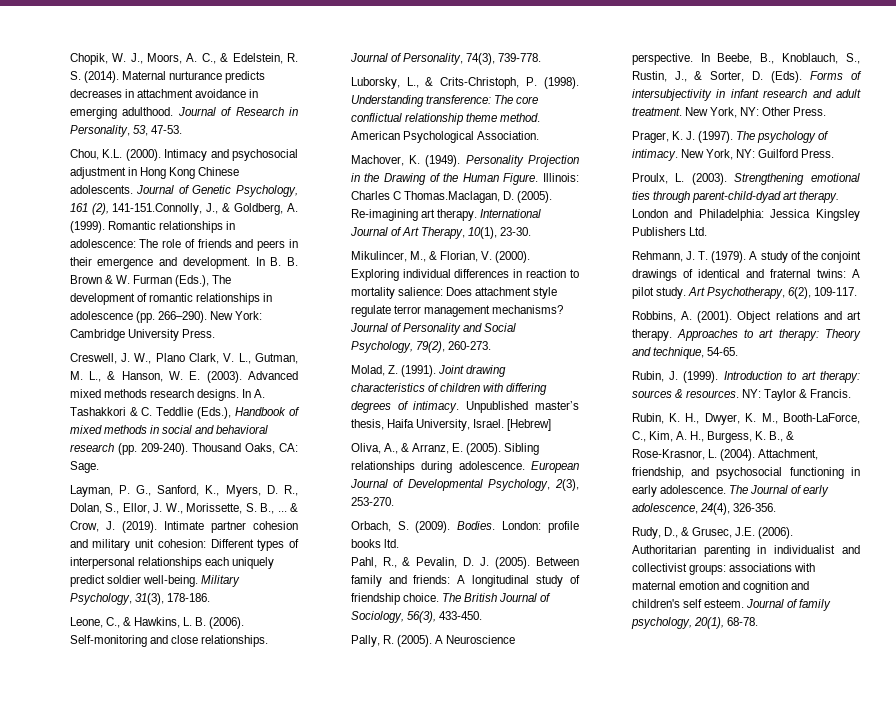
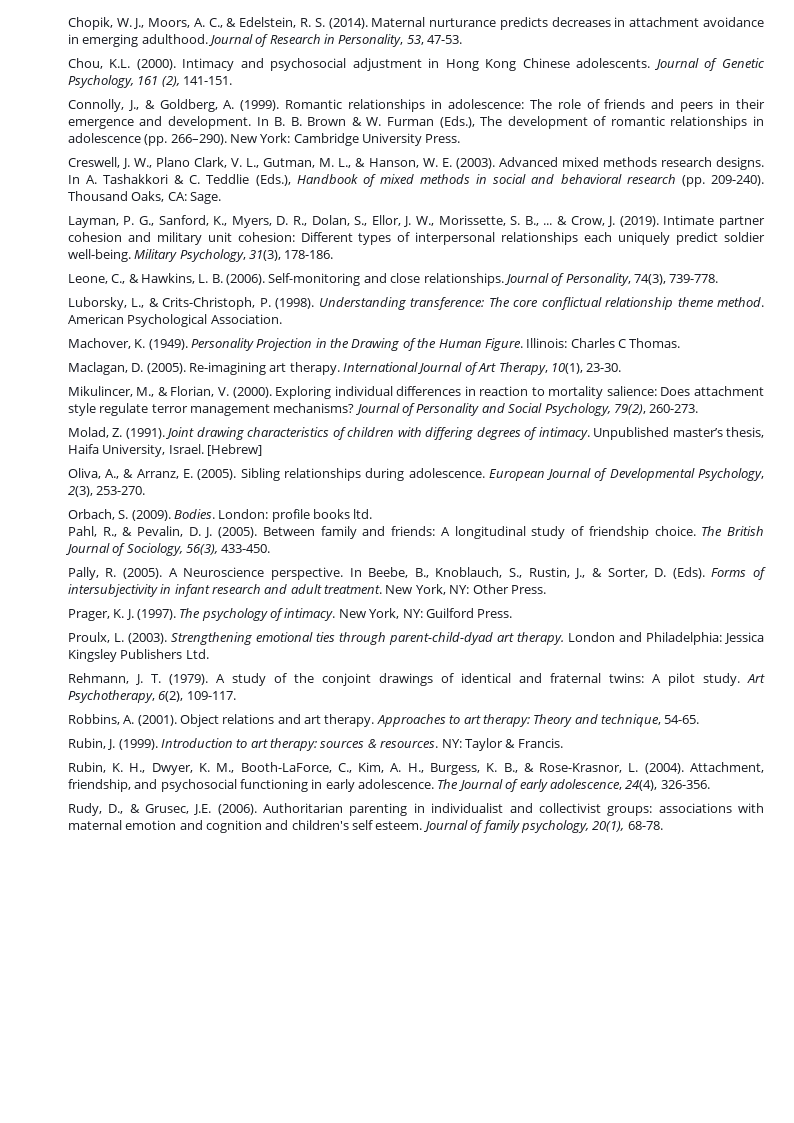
[112,203,203,215] 141-151.Connolly, -> [182,76,232,85] [67,99,124,112] 141-151. // Connolly,
[403,191,500,203] Thomas.Maclagan, -> [629,338,681,348] [67,362,128,375] Thomas. // Maclagan,

